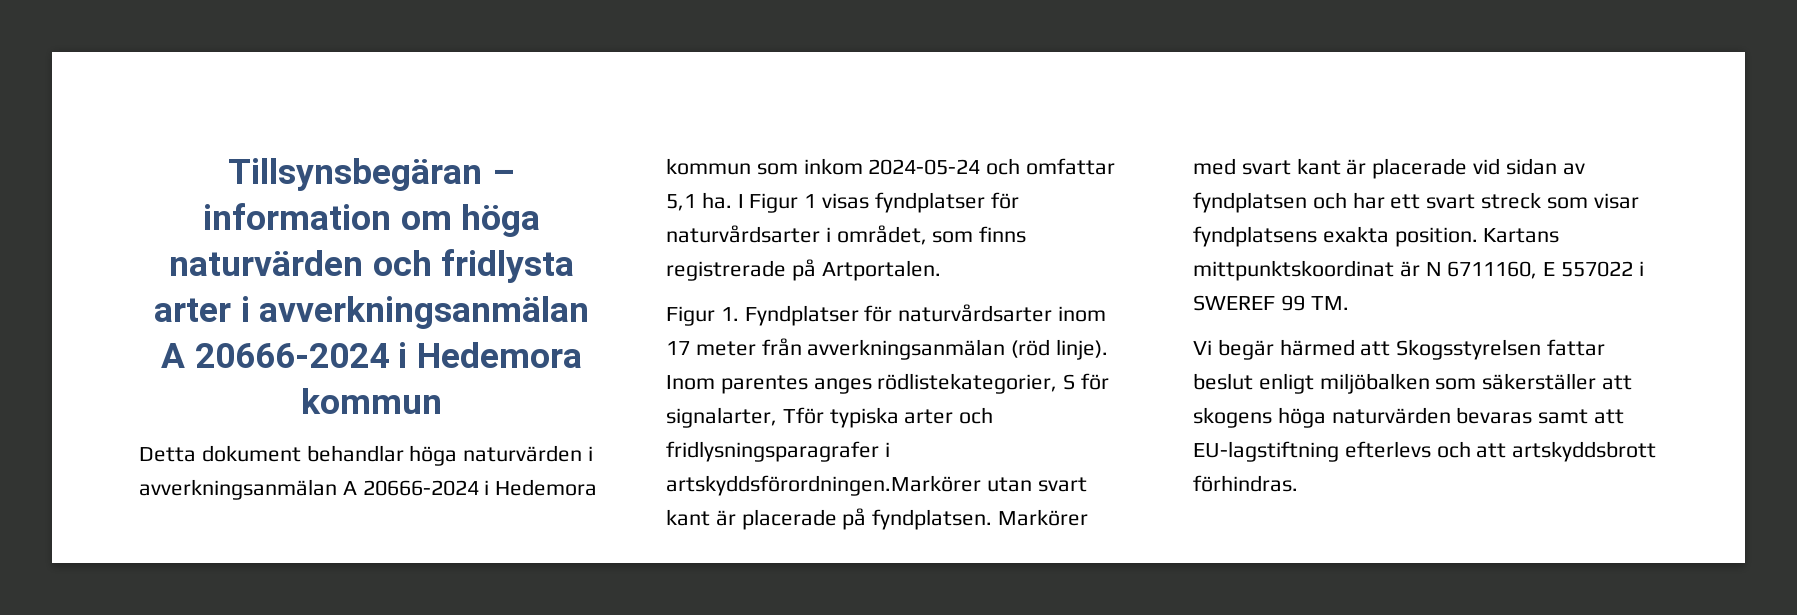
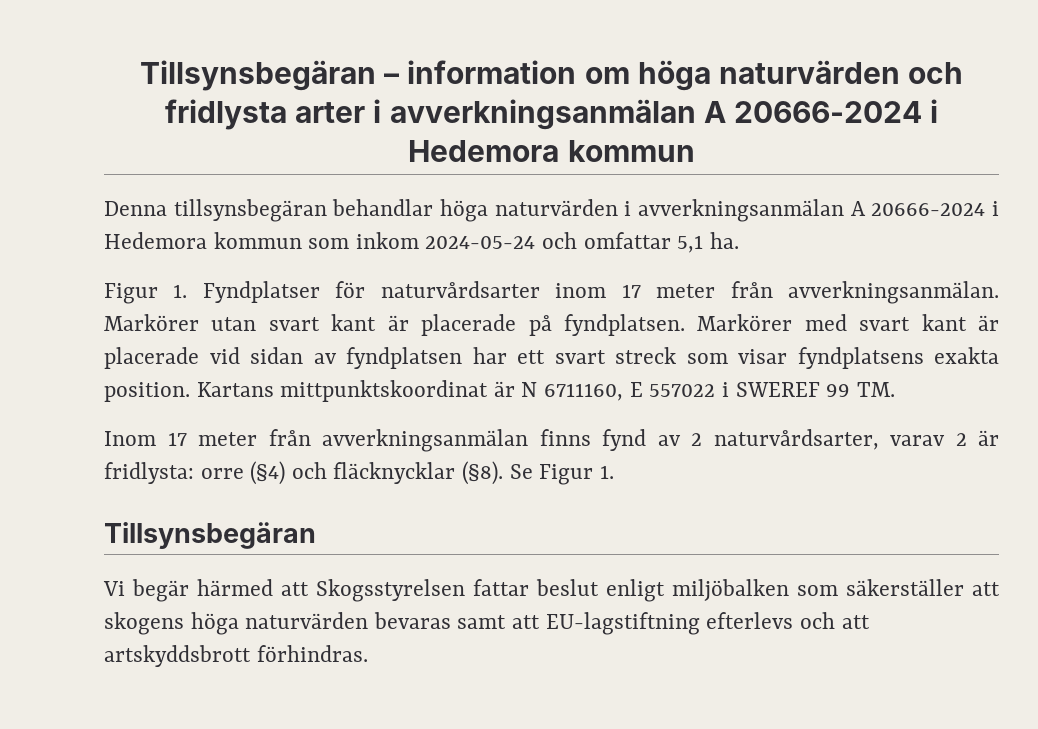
[139,445,301,462] Detta dokument -> [104,199,327,222] Denna tillsynsbegäran
[737,192,1019,213] [666,225,1027,245] [666,259,941,281] I Figur 1 visas fyndplatser för naturvårdsarter i området, som finns registrerade på Artportalen. -> (739, 240) none
[807,339,1109,360] [666,373,1110,394] [666,407,994,428] [666,441,890,462] [666,475,981,496] avverkningsanmälan (röd linje). Inom parentes anges rödlistekategorier, S för signalarter, Tför typiska arter och fridlysningsparagrafer i artskyddsförordningen.Markörer -> [788,281,1000,304] [104,314,199,331] avverkningsanmälan. Markörer
[1312,192,1347,209] och -> (462, 358) none
(1349, 303) none -> [104,429,999,452] [104,461,614,485] [104,522,316,549] // Inom 17 meter från avverkningsanmälan finns fynd av 2 naturvårdsarter, varav 2 är fridlysta: orre (§4) och fläcknycklar (§8). Se Figur 1. // Tillsynsbegäran

